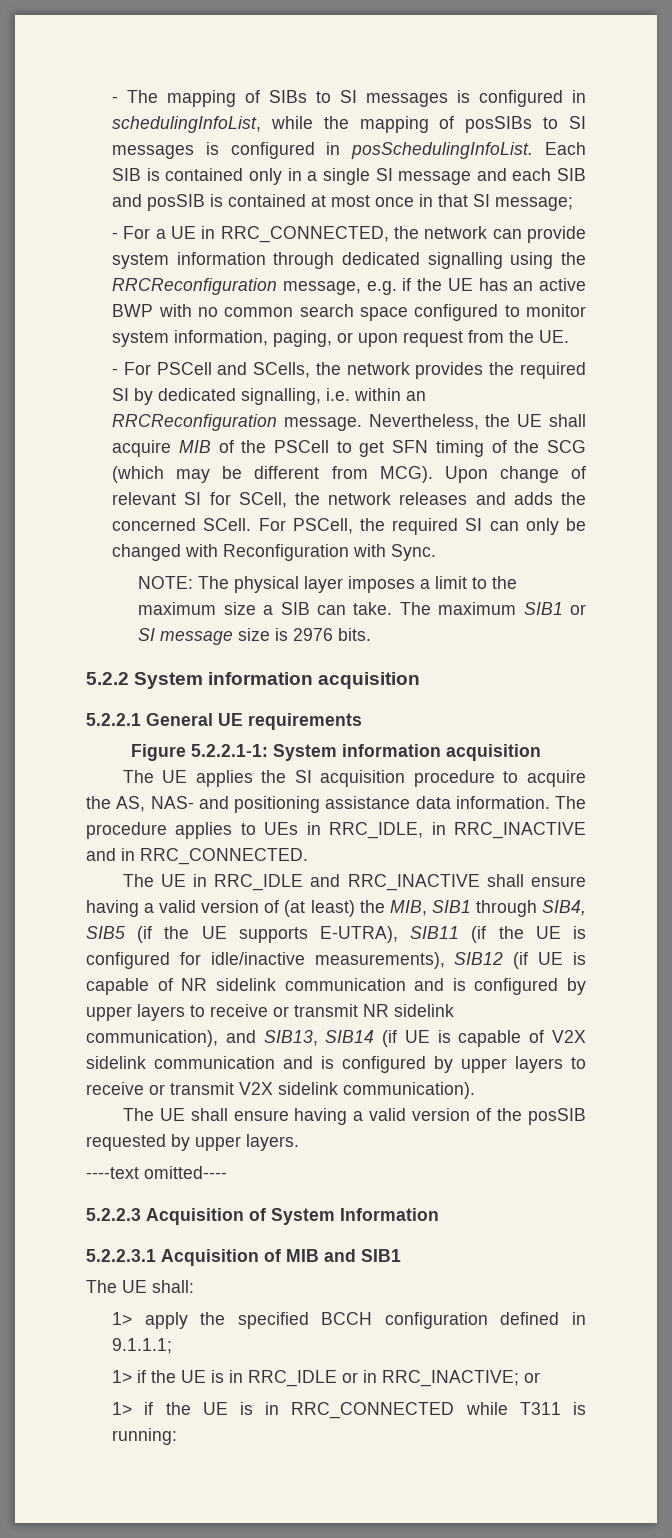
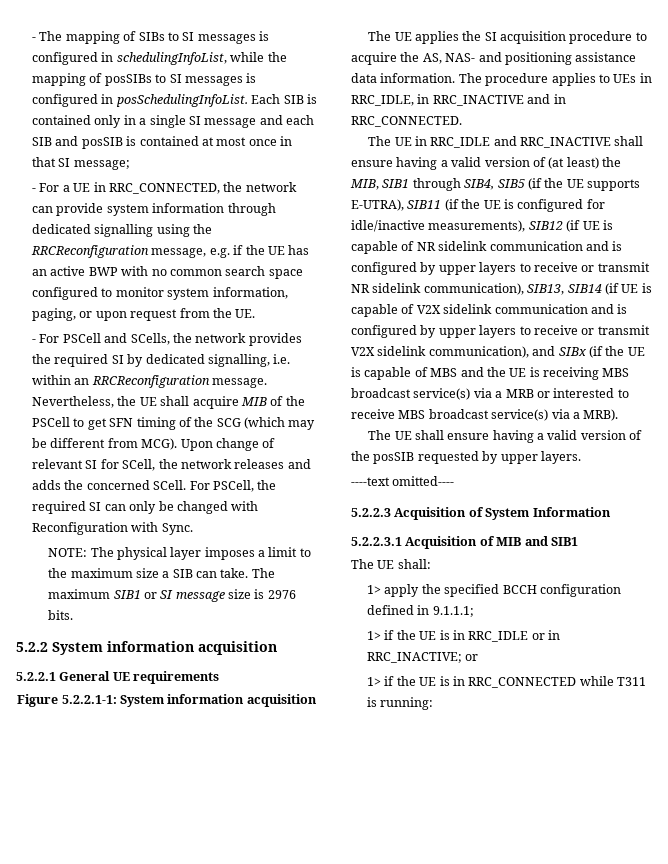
[225,1030,256,1043] and -> (524, 289) none
[343,1082,475,1099] communication). -> [428,346,645,358] [351,367,630,380] [351,388,629,400] [351,409,619,421] communication), and SIBx (if the UE is capable of MBS and the UE is receiving MBS broadcast service(s) via a MRB or interested to receive MBS broadcast service(s) via a MRB).

